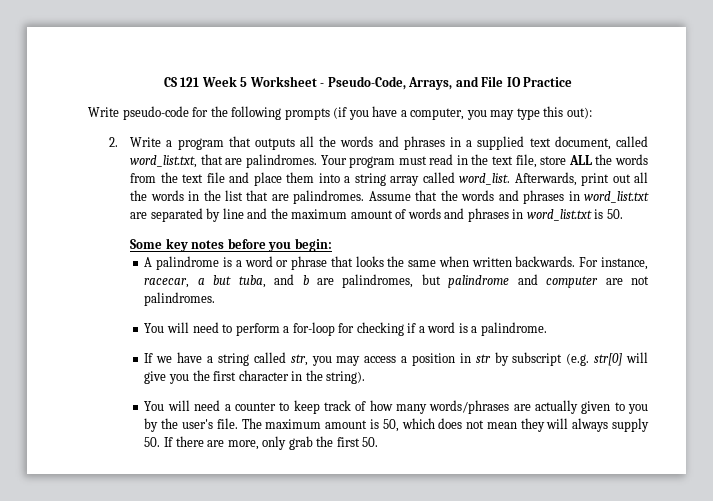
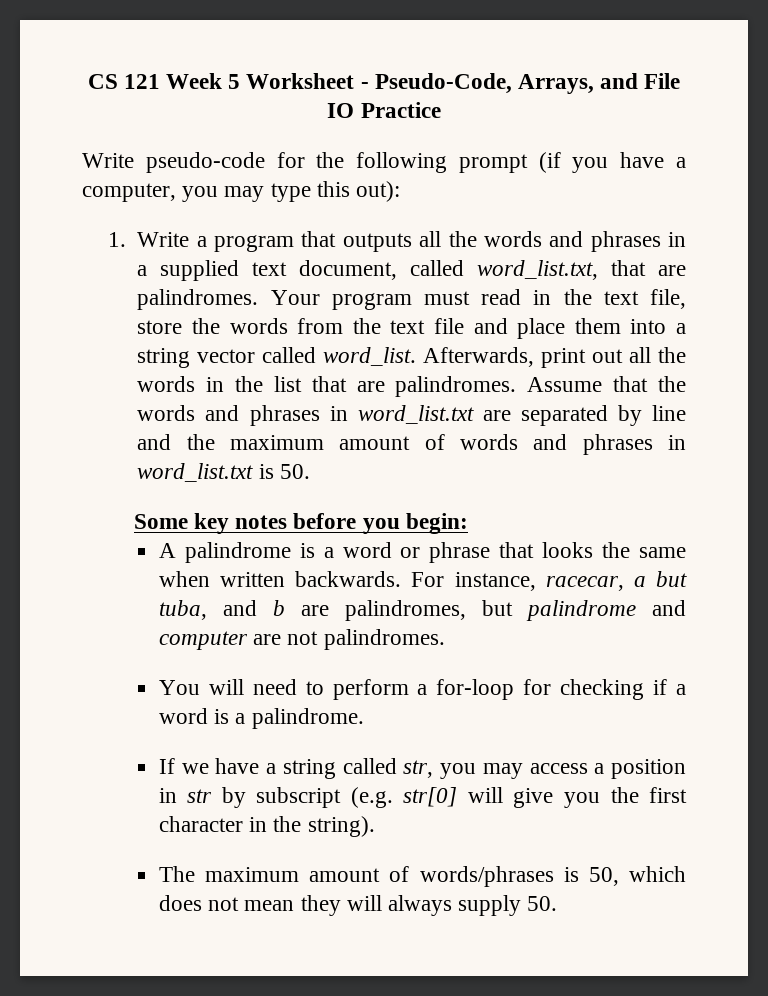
[284,108,330,120] prompts -> [458,154,528,173] prompt
[109,137,119,147] 2. -> [107,232,126,247] 1.
[568,155,592,165] ALL -> (183, 327) none
[390,176,420,186] array -> [197,349,256,363] vector
[144,400,648,414] [144,418,238,432] You will need a counter to keep track of how many words/phrases are actually given to you by the user's file. -> (375, 826) none
(368, 424) none -> [389,866,554,887] of words/phrases
[163,436,379,450] If there are more, only grab the first 50. -> (558, 903) none

